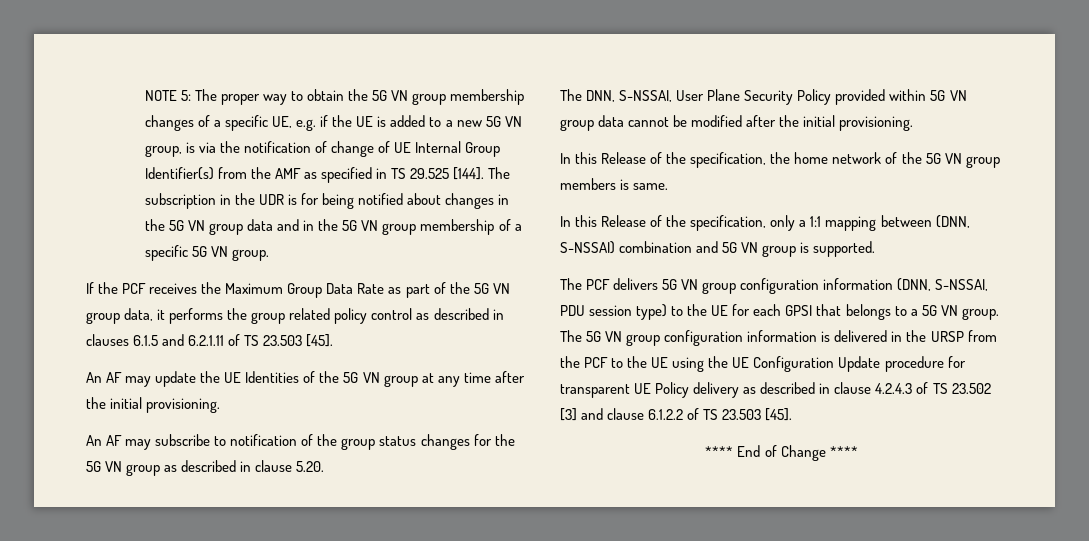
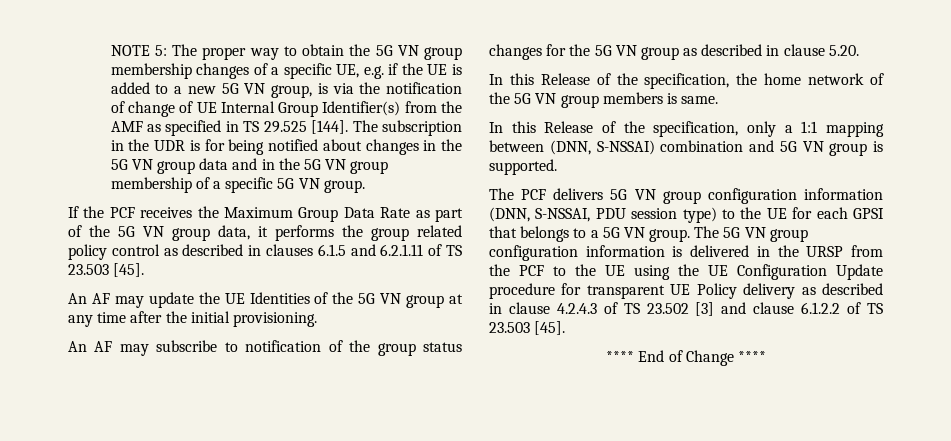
[560,89,967,105] [560,115,914,131] // The DNN, S-NSSAI, User Plane Security Policy provided within 5G VN group data cannot be modified after the initial provisioning. -> (859, 50) none

